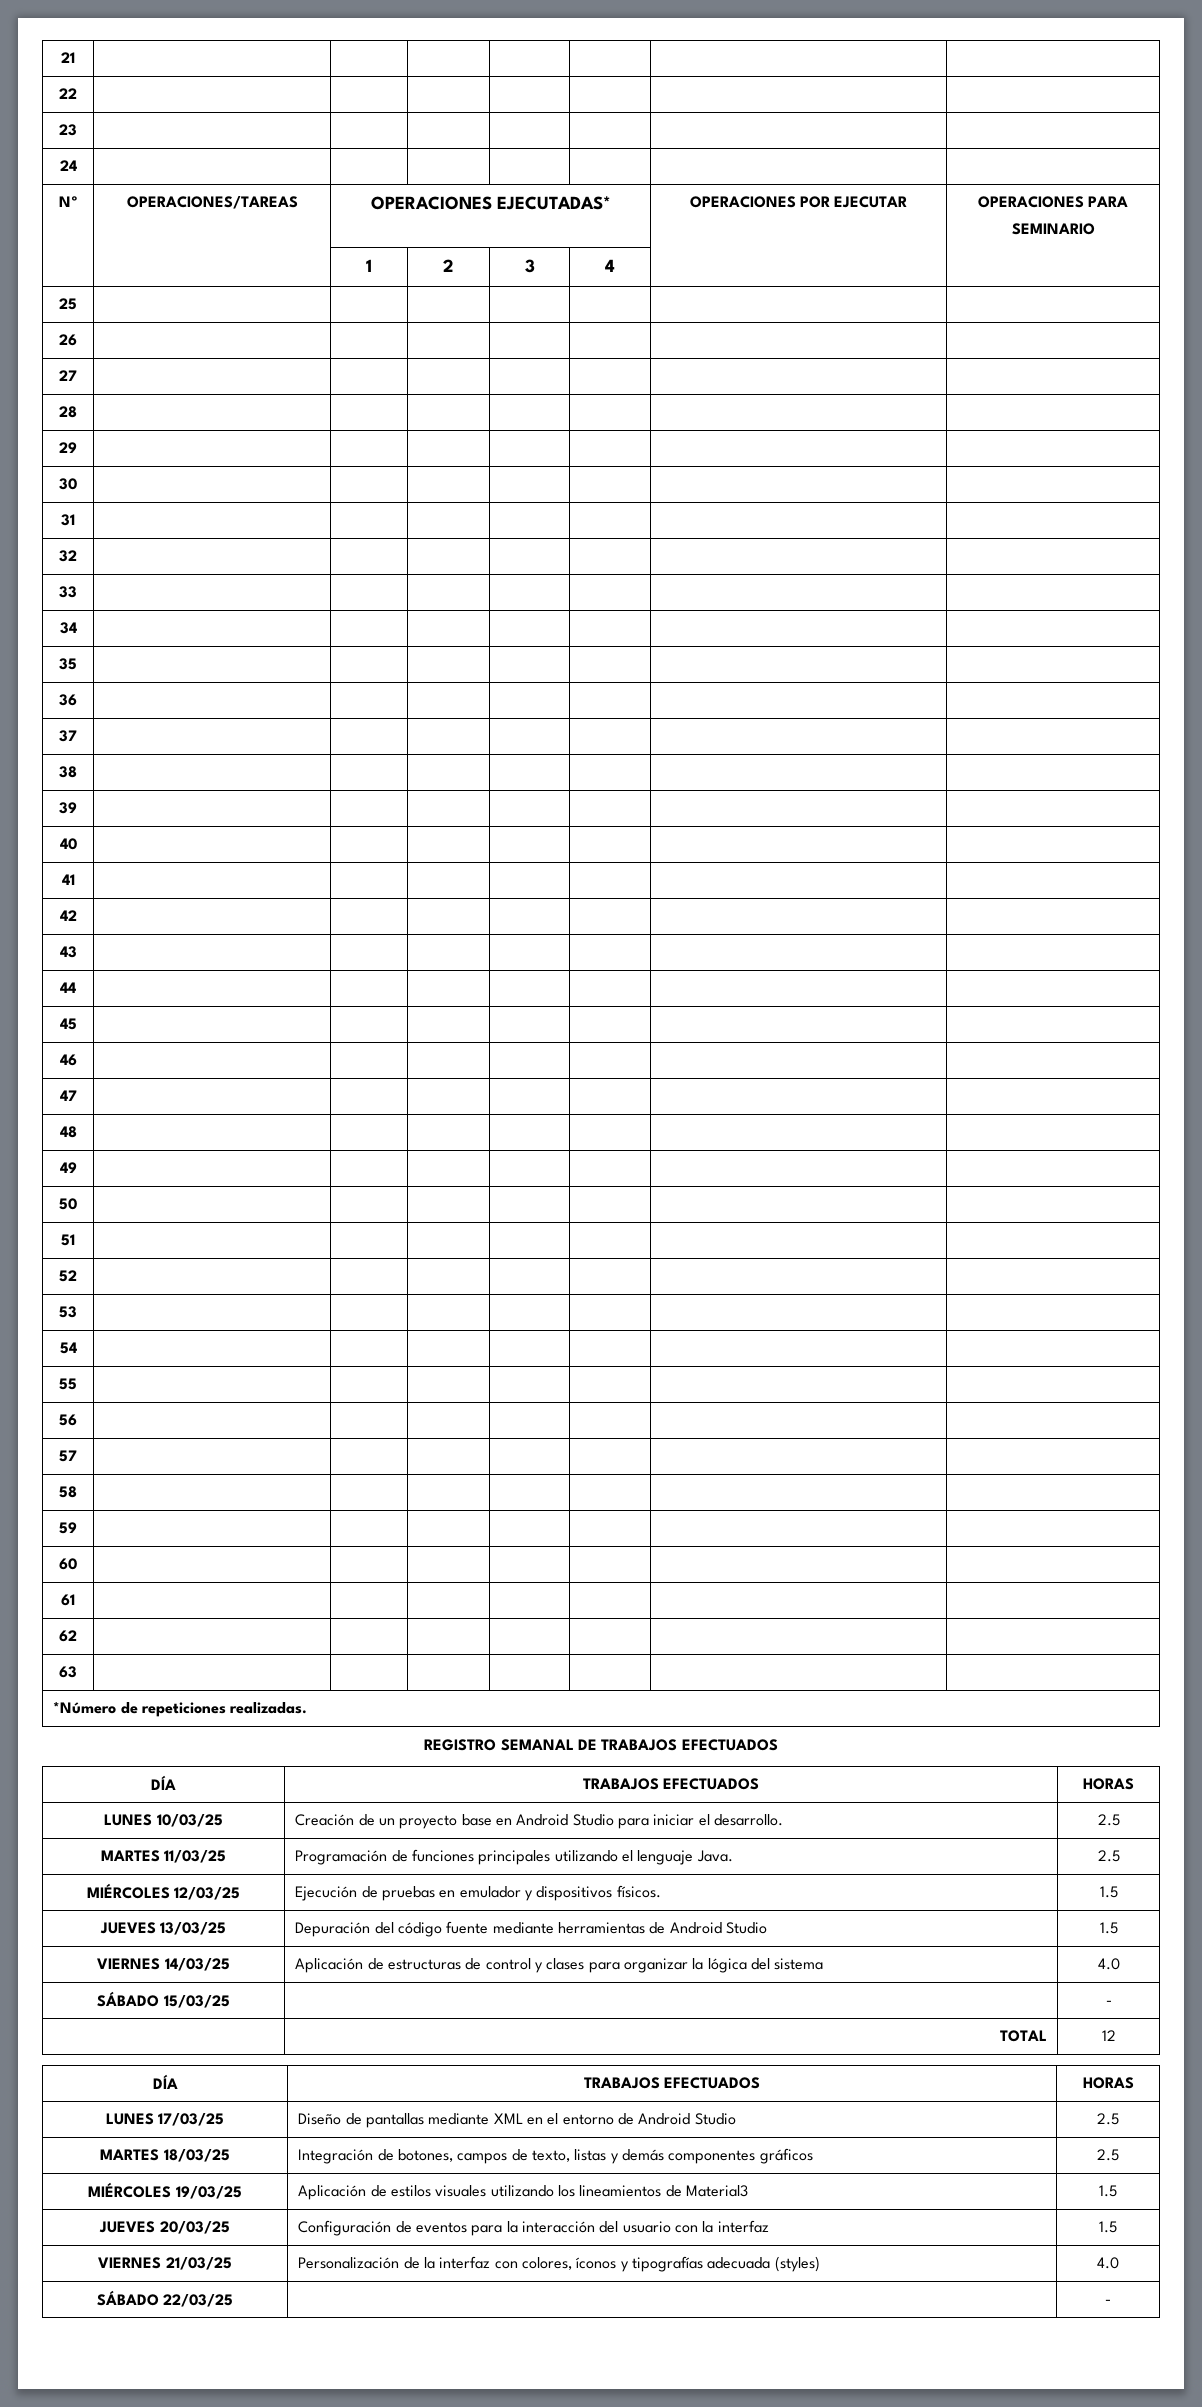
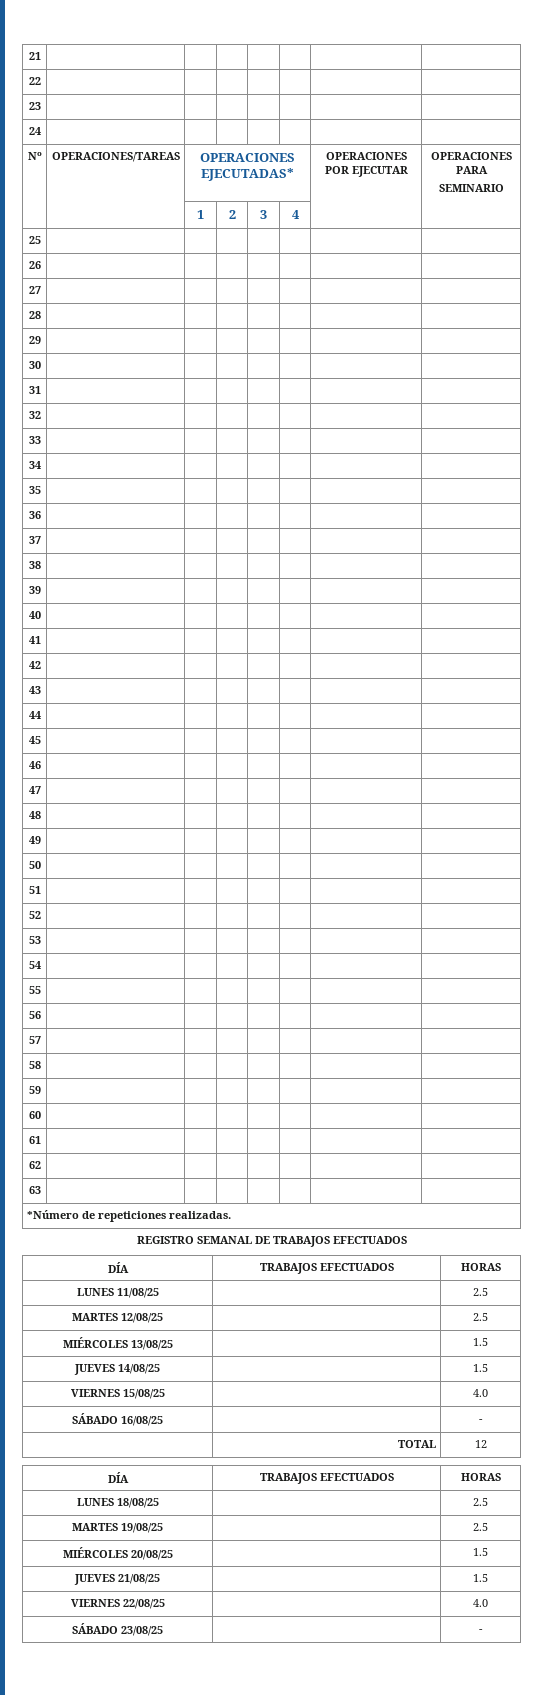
[156,1814,223,1827] [295,1814,783,1829] [1097,1814,1120,1826] [100,1850,227,1863] [295,1849,733,1865] [1097,1850,1120,1862] [86,1883,241,1900] [295,1885,661,1901] [1099,1886,1118,1898] [99,1922,227,1935] [295,1921,767,1937] [1099,1922,1118,1934] [97,1958,230,1971] [295,1958,824,1973] [1097,1958,1120,1970] [97,1991,230,2008] 10/03/25 | Creación de un proyecto base en Android Studio para iniciar el desarrollo. | 2.5 // MARTES 11/03/25 | Programación de funciones principales utilizando el lenguaje Java. | 2.5 // MIÉRCOLES 12/03/25 | Ejecución de pruebas en emulador y dispositivos físicos. | 1.5 // JUEVES 13/03/25 | Depuración del código fuente mediante herramientas de Android Studio | 1.5 // VIERNES 14/03/25 | Aplicación de estructuras de control y clases para organizar la lógica del sistema | 4.0 // SÁBADO 15/03/25 -> [116,1288,159,1298] [473,1288,488,1296] [72,1313,163,1323] [473,1313,488,1321] [62,1337,173,1350] [473,1338,488,1346] [74,1364,160,1375] [473,1364,488,1372] [70,1389,165,1399] [473,1389,488,1397] [72,1413,163,1426] 11/08/25 | | 2.5 // MARTES 12/08/25 | | 2.5 // MIÉRCOLES 13/08/25 | | 1.5 // JUEVES 14/08/25 | | 1.5 // VIERNES 15/08/25 | | 4.0 // SÁBADO 16/08/25
[158,2113,225,2126] [298,2113,736,2128] [1097,2113,1119,2125] [100,2149,230,2162] [298,2148,813,2164] [1097,2149,1119,2161] [88,2182,242,2199] [298,2185,748,2200] [1099,2185,1117,2197] [99,2221,230,2234] [298,2220,769,2236] [1099,2221,1117,2233] [98,2257,232,2270] [298,2256,820,2272] [1097,2257,1119,2269] [96,2290,234,2307] 17/03/25 | Diseño de pantallas mediante XML en el entorno de Android Studio | 2.5 // MARTES 18/03/25 | Integración de botones, campos de texto, listas y demás componentes gráficos | 2.5 // MIÉRCOLES 19/03/25 | Aplicación de estilos visuales utilizando los lineamientos de Material3 | 1.5 // JUEVES 20/03/25 | Configuración de eventos para la interacción del usuario con la interfaz | 1.5 // VIERNES 21/03/25 | Personalización de la interfaz con colores, íconos y tipografías adecuada (styles) | 4.0 // SÁBADO 22/03/25 -> [116,1498,159,1508] [473,1498,488,1506] [72,1523,163,1533] [473,1523,488,1531] [62,1547,173,1560] [473,1548,488,1556] [74,1574,160,1585] [473,1574,488,1582] [70,1599,165,1609] [473,1599,488,1607] [72,1623,163,1636] 18/08/25 | | 2.5 // MARTES 19/08/25 | | 2.5 // MIÉRCOLES 20/08/25 | | 1.5 // JUEVES 21/08/25 | | 1.5 // VIERNES 22/08/25 | | 4.0 // SÁBADO 23/08/25

